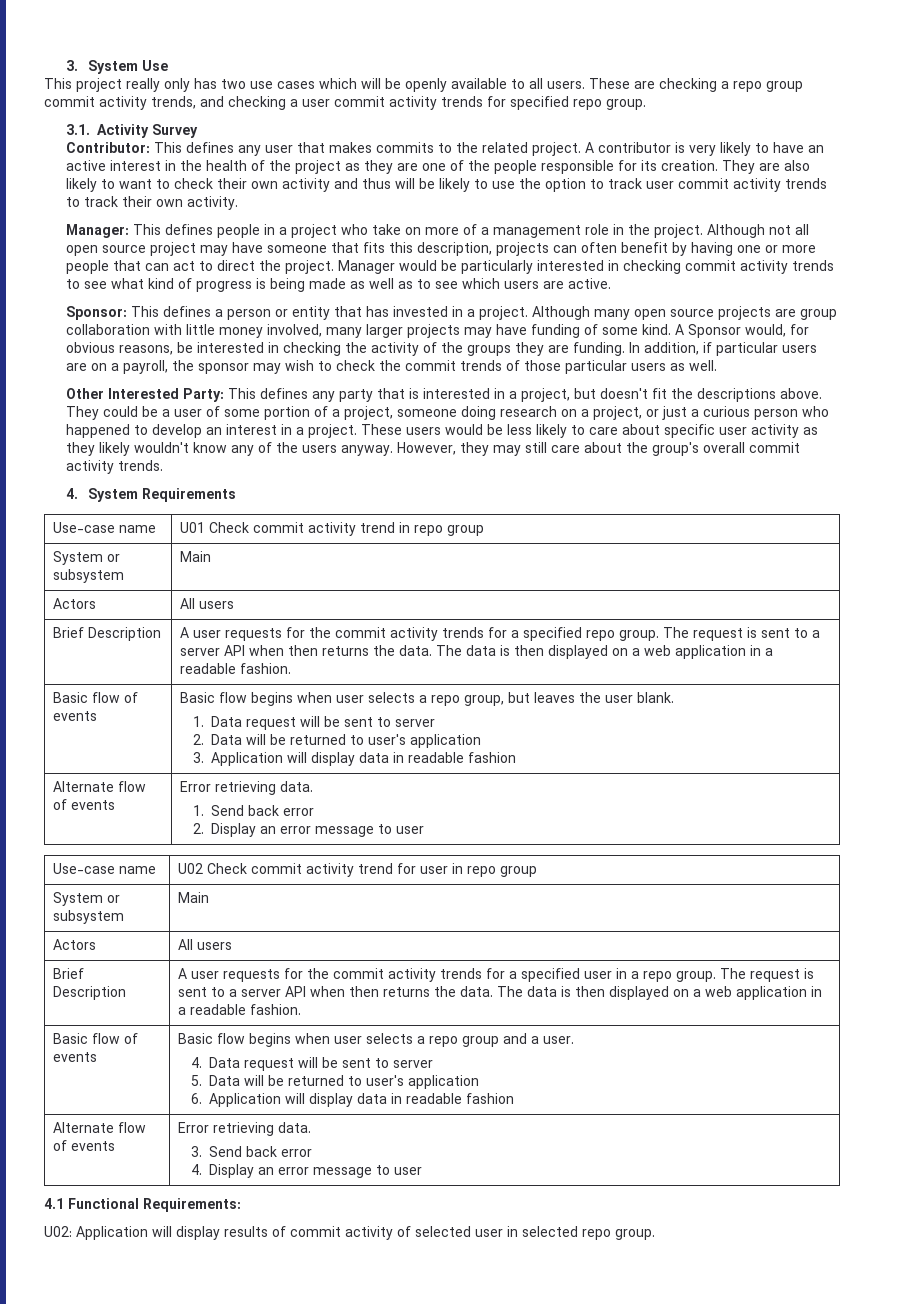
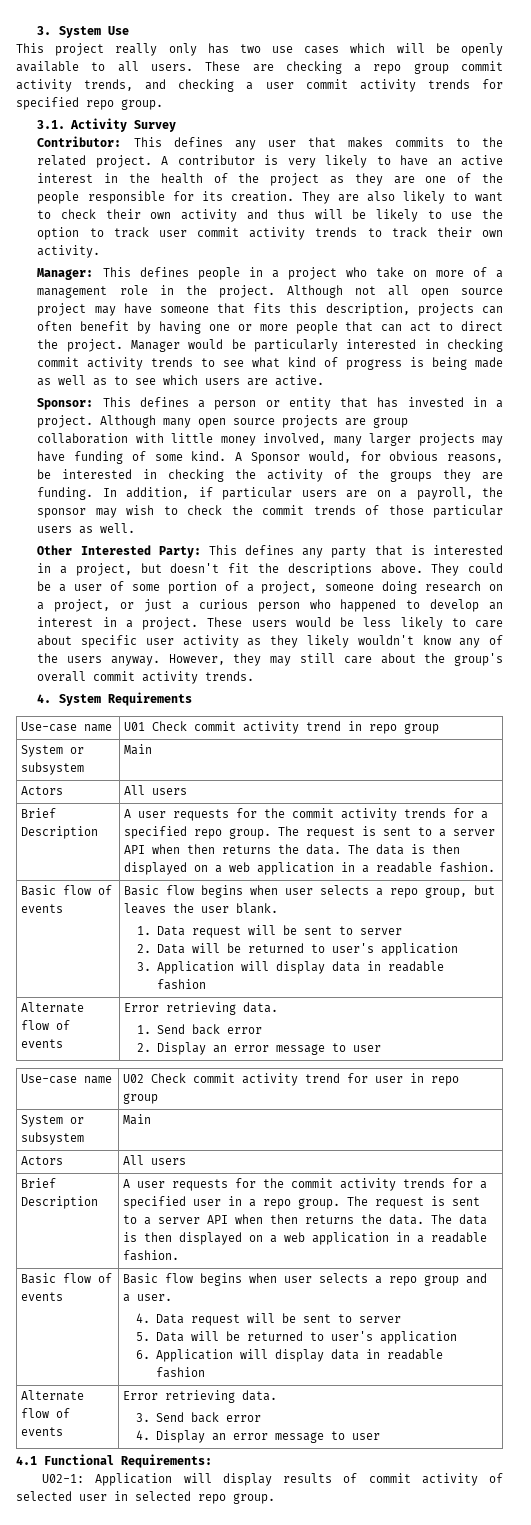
[44,1226,72,1237] U02: -> [42,1474,85,1483] U02-1:

